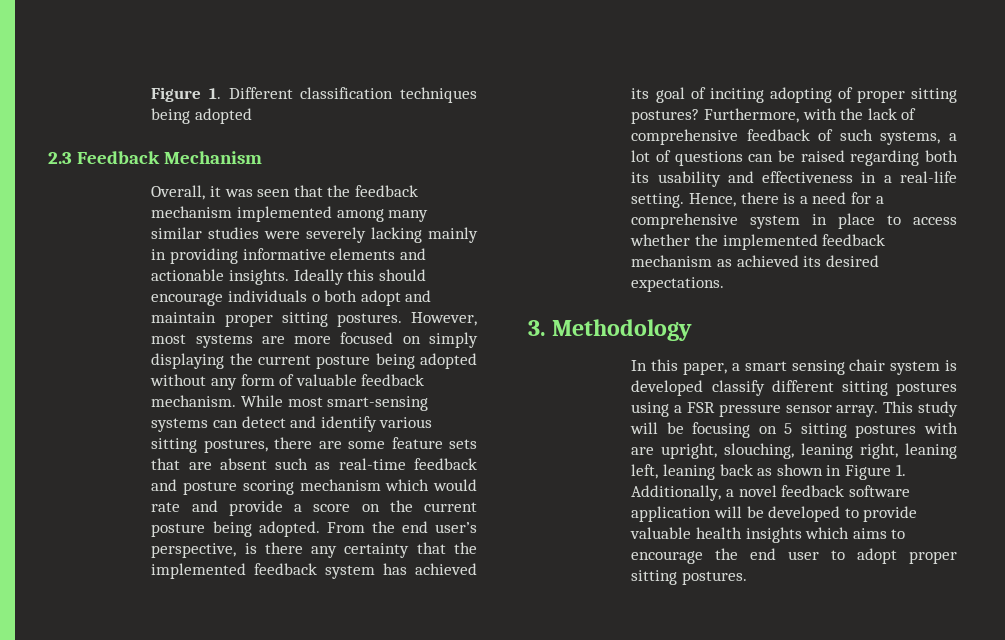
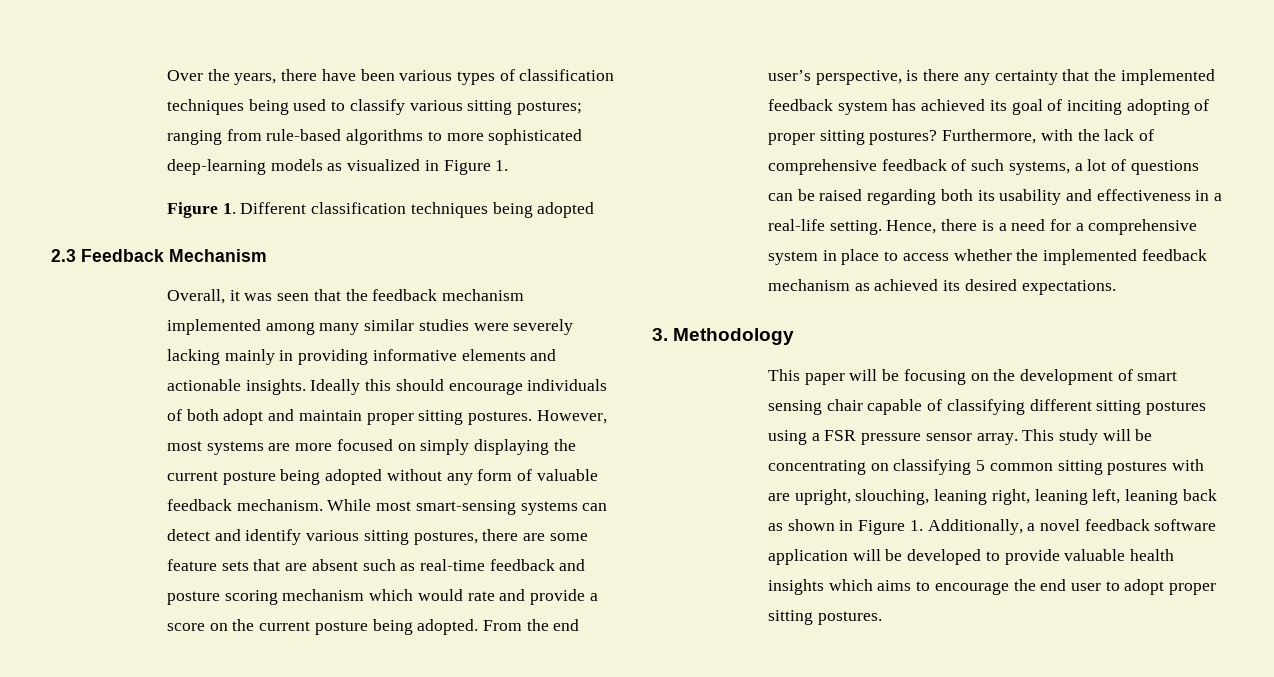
(151, 94) none -> [166,69,615,85] [166,99,582,115] [166,129,583,145] [166,159,509,175] Over the years, there have been various types of classification techniques being used to classify various sitting postures; ranging from rule-based algorithms to more sophisticated deep-learning models as visualized in Figure 1. //
[311,294,320,302] o -> [166,409,182,421] of
[631,359,958,375] [631,380,765,396] In this paper, a smart sensing chair system is developed classify -> [767,369,1178,385] [767,399,1025,415] This paper will be focusing on the development of smart sensing chair capable of classifying
[692,422,793,438] focusing on 5 -> [767,459,1053,475] concentrating on classifying 5 common

